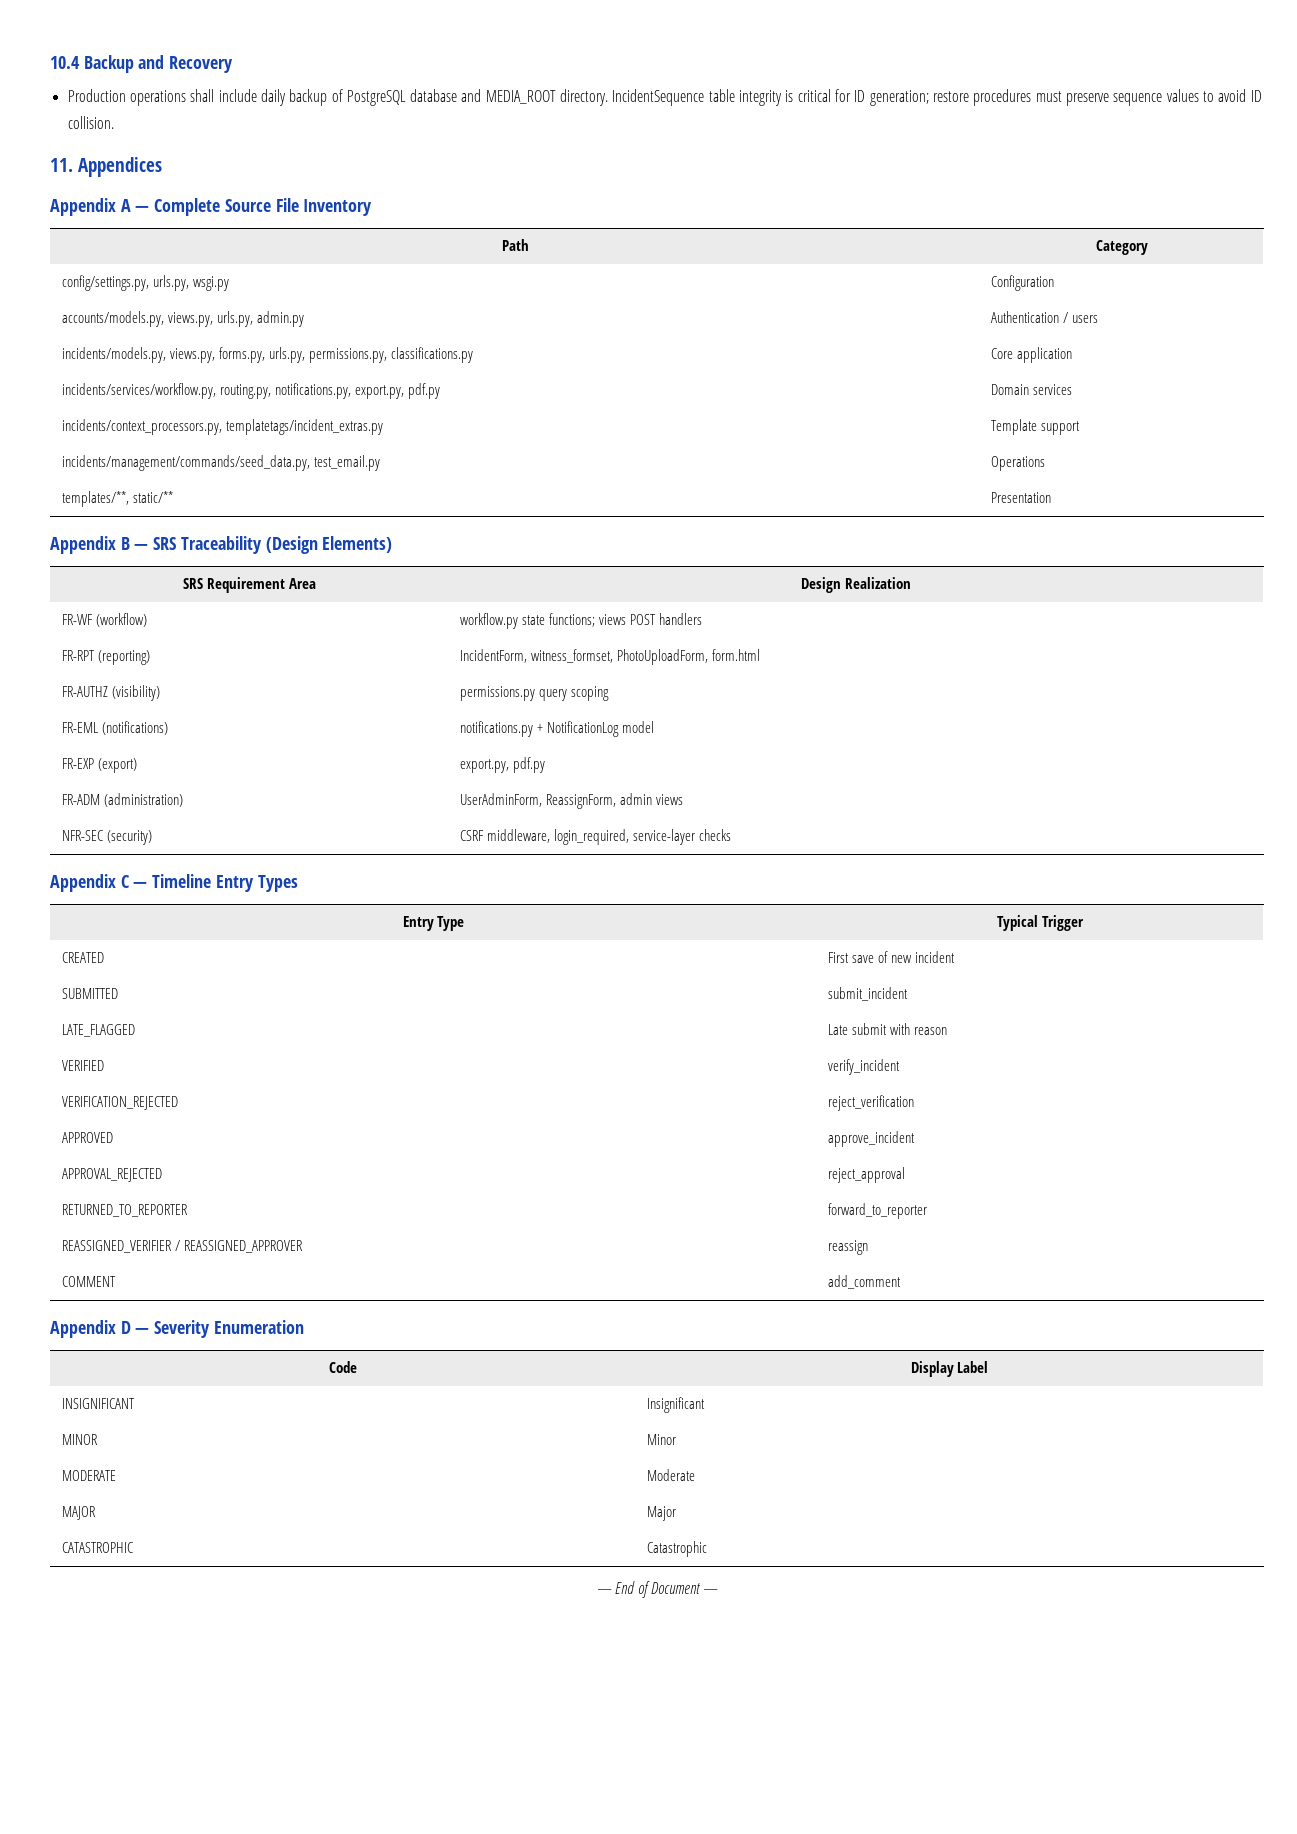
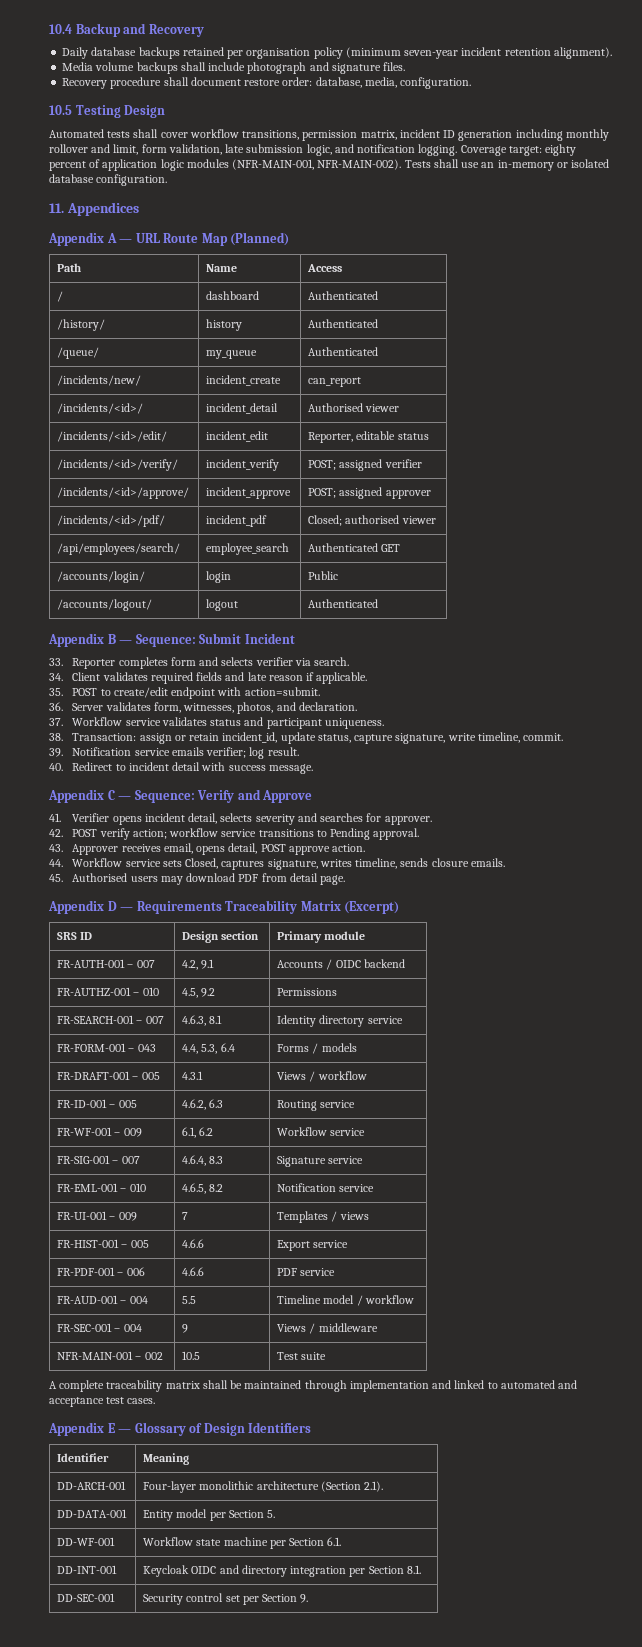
[67,89,1262,106] [67,116,114,129] Production operations shall include daily backup of PostgreSQL database and MEDIA_ROOT directory. IncidentSequence table integrity is critical for ID generation; restore procedures must preserve sequence values to avoid ID collision. -> [62,47,612,59] [62,62,406,74] [62,77,472,89] [49,105,166,118] [49,129,609,141] [49,144,577,156] [49,159,610,171] [49,174,168,186] Daily database backups retained per organisation policy (minimum seven-year incident retention alignment). // Media volume backups shall include photograph and signature files. // Recovery procedure shall document restore order: database, media, configuration. // 10.5 Testing Design // Automated tests shall cover workflow transitions, permission matrix, incident ID generation including monthly rollover and limit, form validation, late submission logic, and notification logging. Coverage target: eighty percent of application logic modules (NFR-MAIN-001, NFR-MAIN-002). Tests shall use an in-memory or isolated database configuration.
[154,198,373,216] [501,239,529,251] [1095,240,1148,255] [62,275,230,291] [991,275,1055,291] [62,311,305,327] [991,311,1099,323] [62,347,473,363] [991,347,1073,363] [62,383,441,399] [991,384,1073,395] [62,419,384,435] [991,419,1081,435] [62,455,381,471] [991,456,1046,471] [62,491,174,507] [991,492,1052,503] [50,536,393,554] [183,577,316,593] [801,577,911,593] [62,613,148,627] [460,613,702,629] [62,650,151,665] [460,649,761,665] [62,685,161,701] [460,686,610,701] [62,721,169,735] [460,721,655,737] [62,758,138,773] [460,757,546,773] [62,793,184,807] [460,793,684,809] [62,830,153,845] [460,829,732,845] [50,874,298,892] [402,916,465,931] [997,915,1084,931] [62,952,105,963] [828,951,956,963] [62,988,119,999] [828,987,909,1001] [62,1024,136,1037] [828,1023,948,1035] [62,1060,105,1071] [828,1059,901,1075] [62,1096,179,1110] [828,1095,915,1111] [62,1132,114,1143] [828,1131,916,1147] [62,1168,163,1182] [828,1167,906,1183] [62,1204,189,1217] [828,1203,928,1219] [62,1240,304,1253] [828,1240,869,1255] [62,1276,117,1287] [828,1275,902,1289] [50,1320,304,1338] [329,1361,357,1373] [910,1361,989,1377] [62,1398,136,1409] [647,1397,706,1413] [62,1434,99,1445] [647,1434,677,1445] [62,1470,117,1481] [647,1469,696,1481] [62,1506,97,1520] [647,1506,677,1521] [62,1542,134,1553] [647,1541,708,1557] [596,1581,719,1598] Complete Source File Inventory // Path | Category // config/settings.py, urls.py, wsgi.py | Configuration // accounts/models.py, views.py, urls.py, admin.py | Authentication / users // incidents/models.py, views.py, forms.py, urls.py, permissions.py, classifications.py | Core application // incidents/services/workflow.py, routing.py, notifications.py, export.py, pdf.py | Domain services // incidents/context_processors.py, templatetags/incident_extras.py | Template support // incidents/management/commands/seed_data.py, test_email.py | Operations // templates/**, static/** | Presentation // Appendix B — SRS Traceability (Design Elements) // SRS Requirement Area | Design Realization // FR-WF (workflow) | workflow.py state functions; views POST handlers // FR-RPT (reporting) | IncidentForm, witness_formset, PhotoUploadForm, form.html // FR-AUTHZ (visibility) | permissions.py query scoping // FR-EML (notifications) | notifications.py + NotificationLog model // FR-EXP (export) | export.py, pdf.py // FR-ADM (administration) | UserAdminForm, ReassignForm, admin views // NFR-SEC (security) | CSRF middleware, login_required, service-layer checks // Appendix C — Timeline Entry Types // Entry Type | Typical Trigger // CREATED | First save of new incident // SUBMITTED | submit_incident // LATE_FLAGGED | Late submit with reason // VERIFIED | verify_incident // VERIFICATION_REJECTED | reject_verification // APPROVED | approve_incident // APPROVAL_REJECTED | reject_approval // RETURNED_TO_REPORTER | forward_to_reporter // REASSIGNED_VERIFIER / REASSIGNED_APPROVER | reassign // COMMENT | add_comment // Appendix D — Severity Enumeration // Code | Display Label // INSIGNIFICANT | Insignificant // MINOR | Minor // MODERATE | Moderate // MAJOR | Major // CATASTROPHIC | Catastrophic // — End of Document — -> [135,232,290,246] [57,263,82,272] [206,264,238,272] [307,264,343,272] [57,291,64,302] [206,291,260,300] [308,291,379,300] [57,319,106,331] [206,319,243,331] [308,319,379,328] [57,347,100,359] [206,350,258,359] [308,347,379,356] [57,375,142,386] [206,375,282,386] [308,377,362,387] [57,403,144,414] [206,403,279,414] [308,403,400,412] [57,431,168,442] [206,431,269,442] [308,431,429,443] [57,459,179,471] [206,459,280,471] [308,459,422,471] [57,487,190,499] [206,487,292,499] [308,487,431,499] [57,515,166,527] [206,515,268,527] [308,515,436,526] [57,543,181,555] [206,543,290,555] [308,543,401,552] [57,571,146,583] [206,571,232,583] [308,571,339,580] [57,599,153,611] [206,599,239,611] [308,599,379,608] [48,633,295,647] [49,657,350,669] [49,672,368,684] [49,687,320,699] [49,702,357,714] [49,717,384,729] [49,732,564,744] [49,747,299,759] [49,762,313,774] [48,789,313,803] [49,813,432,825] [49,828,420,840] [49,843,366,855] [49,858,505,870] [49,873,346,885] [48,900,400,914] [57,932,93,940] [182,931,260,943] [277,931,366,943] [57,959,155,968] [182,959,215,970] [277,959,405,970] [57,987,159,996] [182,988,216,998] [277,988,338,996] [57,1015,164,1024] [182,1015,223,1026] [277,1015,403,1027] [57,1043,156,1052] [182,1043,235,1054] [277,1043,357,1054] [57,1071,160,1080] [182,1071,204,1080] [277,1071,367,1082] [57,1099,137,1108] [182,1099,224,1110] [277,1100,356,1111] [57,1127,142,1137] [182,1127,214,1138] [277,1127,366,1136] [57,1155,140,1164] [182,1155,224,1166] [277,1156,364,1167] [57,1183,146,1192] [182,1183,224,1194] [277,1183,375,1192] [57,1211,137,1221] [182,1212,189,1220] [277,1211,369,1223] [57,1239,149,1248] [182,1239,205,1248] [277,1240,349,1251] [57,1267,145,1276] [182,1267,205,1276] [277,1268,336,1276] [57,1295,148,1304] [182,1296,197,1304] [277,1295,414,1306] [57,1323,142,1332] [182,1324,189,1333] [277,1323,378,1334] [57,1351,163,1360] [182,1351,201,1360] [277,1352,327,1360] [49,1380,578,1392] [49,1397,156,1407] [48,1422,312,1436] [57,1453,110,1462] [143,1453,190,1465] [57,1481,127,1490] [143,1481,384,1493] [57,1509,128,1518] [143,1509,276,1521] [57,1537,116,1546] [143,1537,342,1549] [57,1565,118,1574] [143,1565,421,1577] [57,1593,116,1602] [143,1593,309,1605] URL Route Map (Planned) // Path | Name | Access // / | dashboard | Authenticated // /history/ | history | Authenticated // /queue/ | my_queue | Authenticated // /incidents/new/ | incident_create | can_report // /incidents/<id>/ | incident_detail | Authorised viewer // /incidents/<id>/edit/ | incident_edit | Reporter, editable status // /incidents/<id>/verify/ | incident_verify | POST; assigned verifier // /incidents/<id>/approve/ | incident_approve | POST; assigned approver // /incidents/<id>/pdf/ | incident_pdf | Closed; authorised viewer // /api/employees/search/ | employee_search | Authenticated GET // /accounts/login/ | login | Public // /accounts/logout/ | logout | Authenticated // Appendix B — Sequence: Submit Incident // 33. Reporter completes form and selects verifier via search. // 34. Client validates required fields and late reason if applicable. // 35. POST to create/edit endpoint with action=submit. // 36. Server validates form, witnesses, photos, and declaration. // 37. Workflow service validates status and participant uniqueness. // 38. Transaction: assign or retain incident_id, update status, capture signature, write timeline, commit. // 39. Notification service emails verifier; log result. // 40. Redirect to incident detail with success message. // Appendix C — Sequence: Verify and Approve // 41. Verifier opens incident detail, selects severity and searches for approver. // 42. POST verify action; workflow service transitions to Pending approval. // 43. Approver receives email, opens detail, POST approve action. // 44. Workflow service sets Closed, captures signature, writes timeline, sends closure emails. // 45. Authorised users may download PDF from detail page. // Appendix D — Requirements Traceability Matrix (Excerpt) // SRS ID | Design section | Primary module // FR-AUTH-001 – 007 | 4.2, 9.1 | Accounts / OIDC backend // FR-AUTHZ-001 – 010 | 4.5, 9.2 | Permissions // FR-SEARCH-001 – 007 | 4.6.3, 8.1 | Identity directory service // FR-FORM-001 – 043 | 4.4, 5.3, 6.4 | Forms / models // FR-DRAFT-001 – 005 | 4.3.1 | Views / workflow // FR-ID-001 – 005 | 4.6.2, 6.3 | Routing service // FR-WF-001 – 009 | 6.1, 6.2 | Workflow service // FR-SIG-001 – 007 | 4.6.4, 8.3 | Signature service // FR-EML-001 – 010 | 4.6.5, 8.2 | Notification service // FR-UI-001 – 009 | 7 | Templates / views // FR-HIST-001 – 005 | 4.6.6 | Export service // FR-PDF-001 – 006 | 4.6.6 | PDF service // FR-AUD-001 – 004 | 5.5 | Timeline model / workflow // FR-SEC-001 – 004 | 9 | Views / middleware // NFR-MAIN-001 – 002 | 10.5 | Test suite // A complete traceability matrix shall be maintained through implementation and linked to automated and acceptance test cases. // Appendix E — Glossary of Design Identifiers // Identifier | Meaning // DD-ARCH-001 | Four-layer monolithic architecture (Section 2.1). // DD-DATA-001 | Entity model per Section 5. // DD-WF-001 | Workflow state machine per Section 6.1. // DD-INT-001 | Keycloak OIDC and directory integration per Section 8.1. // DD-SEC-001 | Security control set per Section 9.

